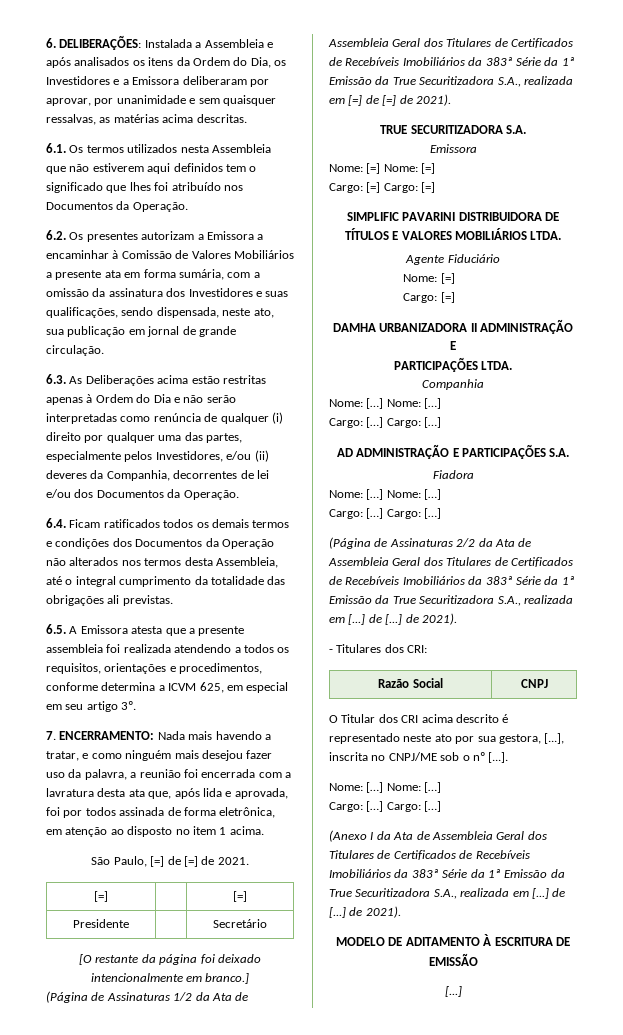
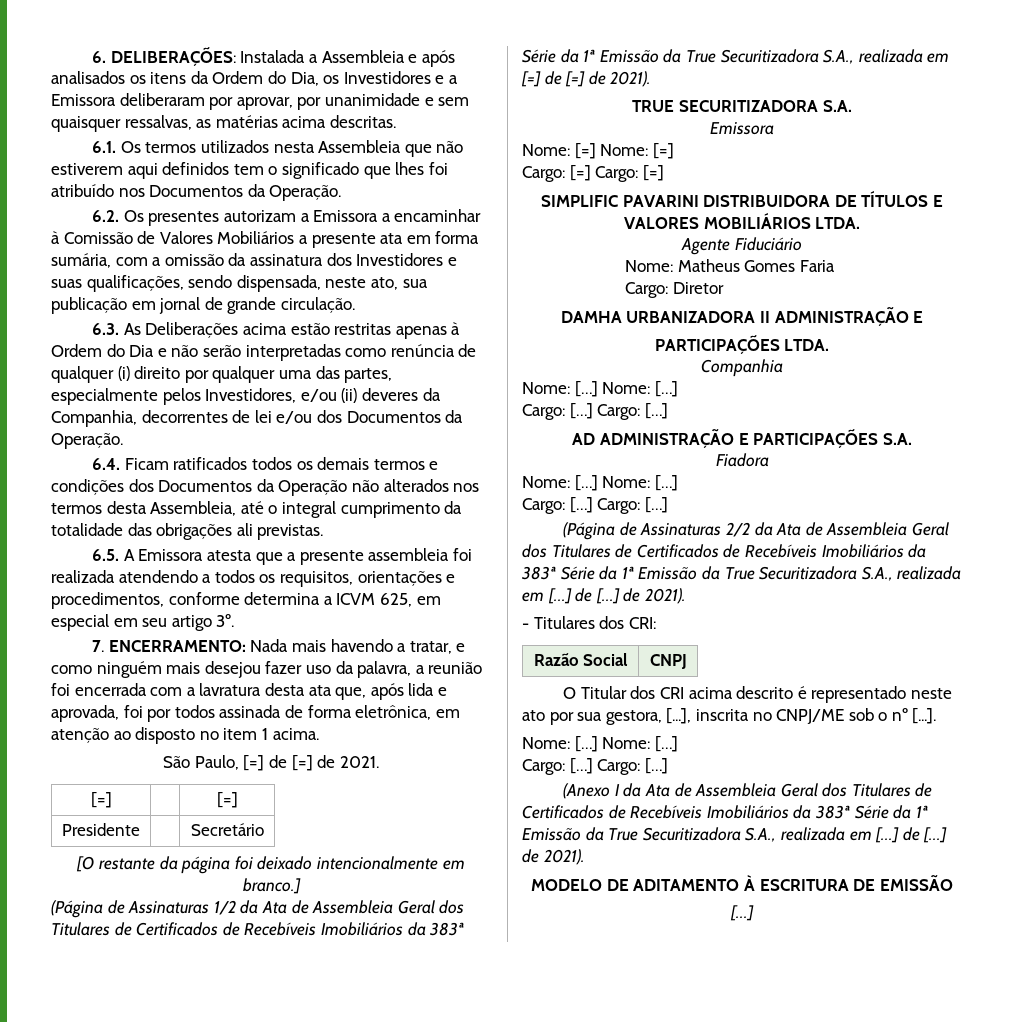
[440,273,455,284] [403,292,455,303] [=] // Cargo: [=] -> [677,259,835,272] [624,282,724,298] Matheus Gomes Faria // Cargo: Diretor

